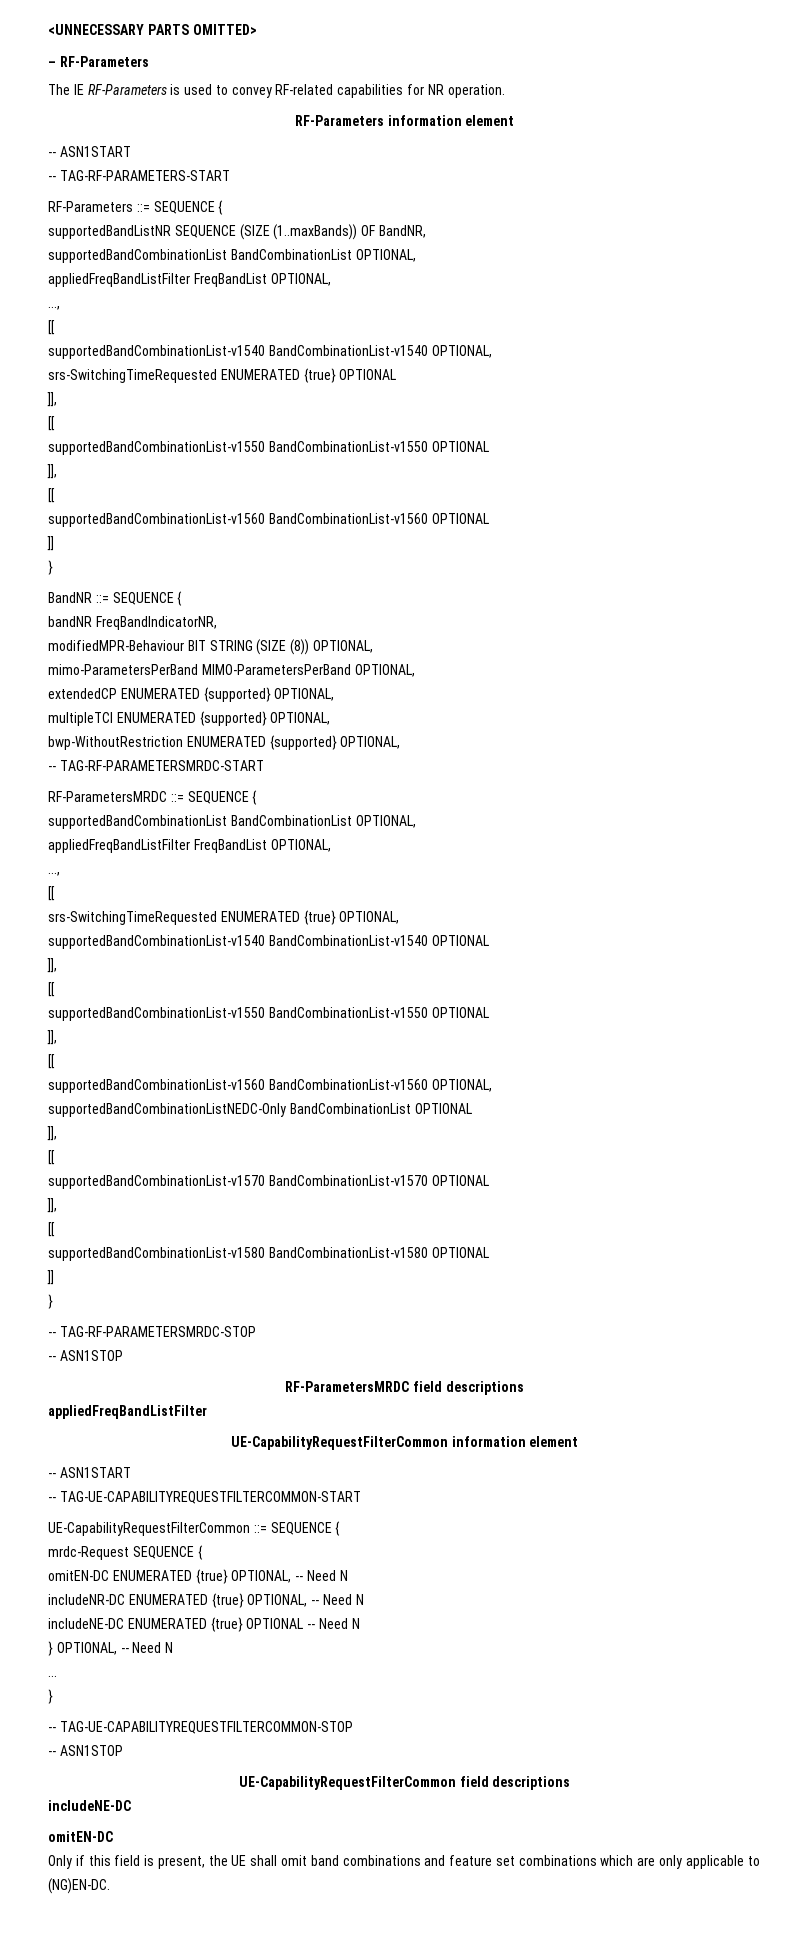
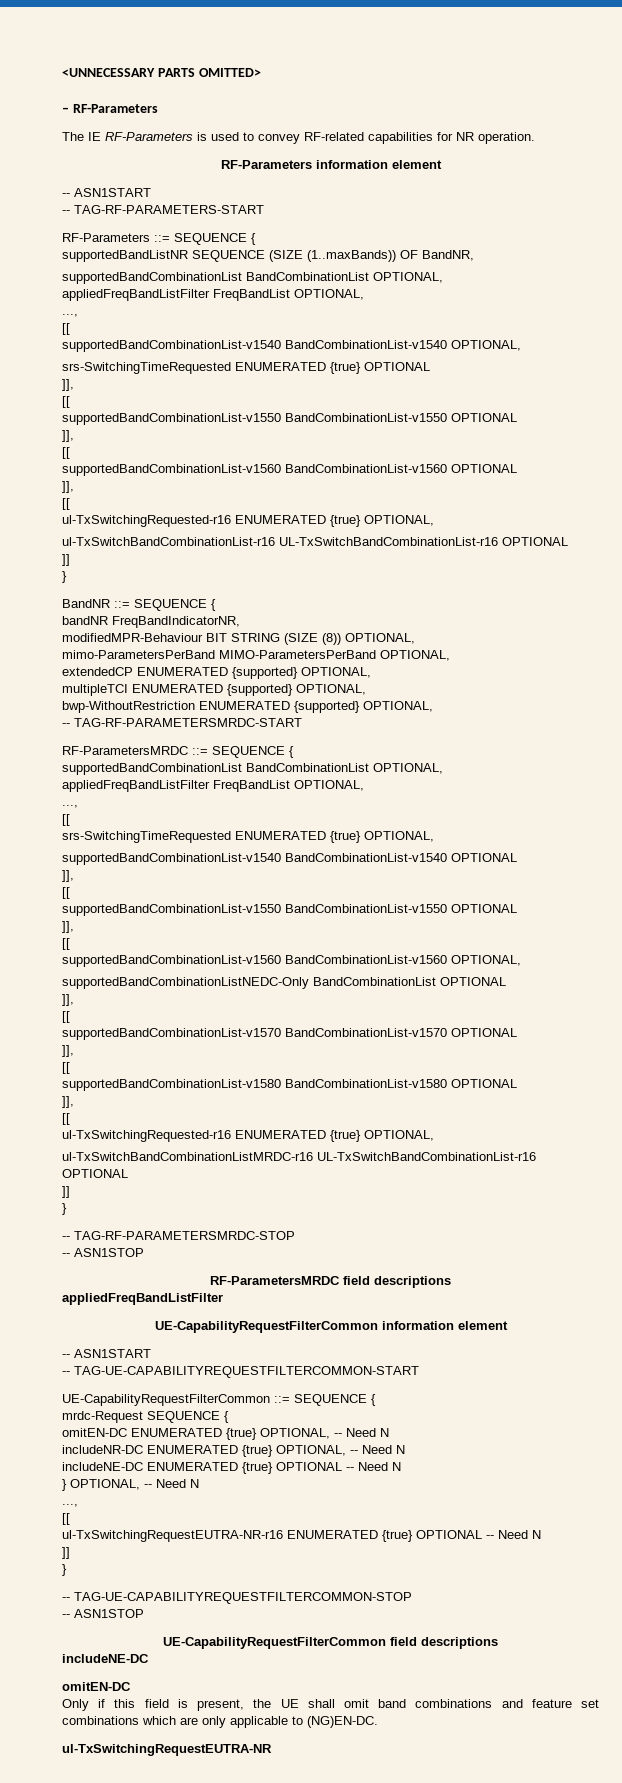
(489, 518) none -> [62,481,74,493] [62,498,70,510] [62,515,434,527] [62,537,568,546] // ]], // [[ // ul-TxSwitchingRequested-r16 ENUMERATED {true} OPTIONAL, // ul-TxSwitchBandCombinationList-r16 UL-TxSwitchBandCombinationList-r16 OPTIONAL
(489, 1252) none -> [62,1096,74,1108] [62,1113,70,1125] [62,1130,434,1142] [62,1152,536,1161] [62,1169,128,1178] // ]], // [[ // ul-TxSwitchingRequested-r16 ENUMERATED {true} OPTIONAL, // ul-TxSwitchBandCombinationListMRDC-r16 UL-TxSwitchBandCombinationList-r16 OPTIONAL
[48,1675,57,1677] ... -> [62,1504,78,1507] [62,1513,70,1525] [62,1530,541,1542] [62,1547,70,1559] ..., // [[ // ul-TxSwitchingRequestEUTRA-NR-r16 ENUMERATED {true} OPTIONAL -- Need N // ]]
(110, 1886) none -> [62,1744,272,1756] // ul-TxSwitchingRequestEUTRA-NR

